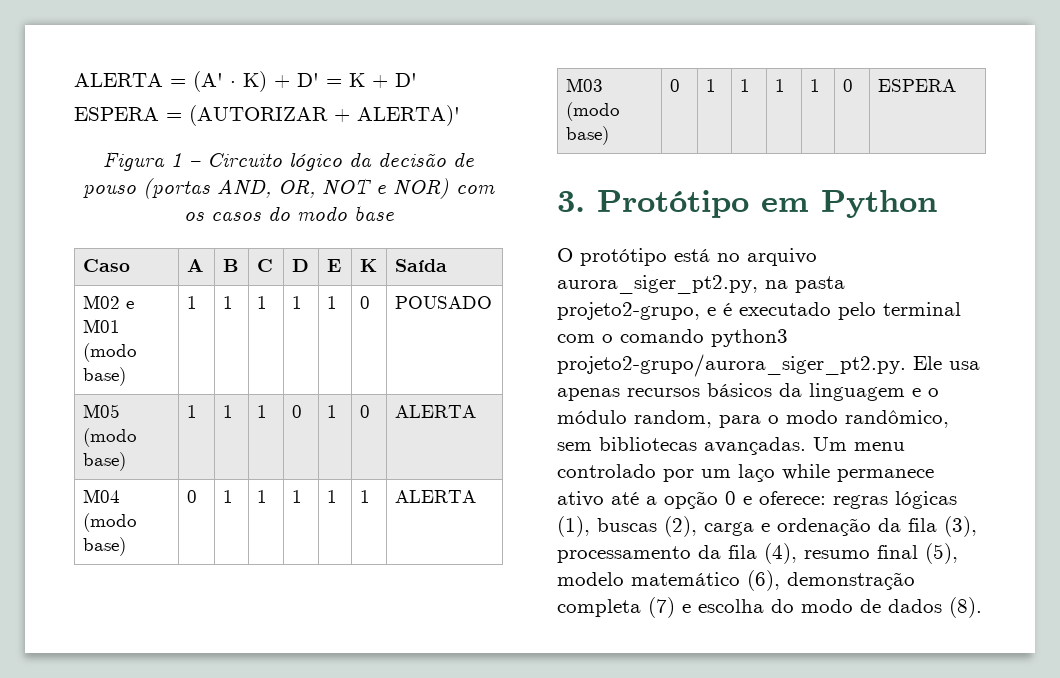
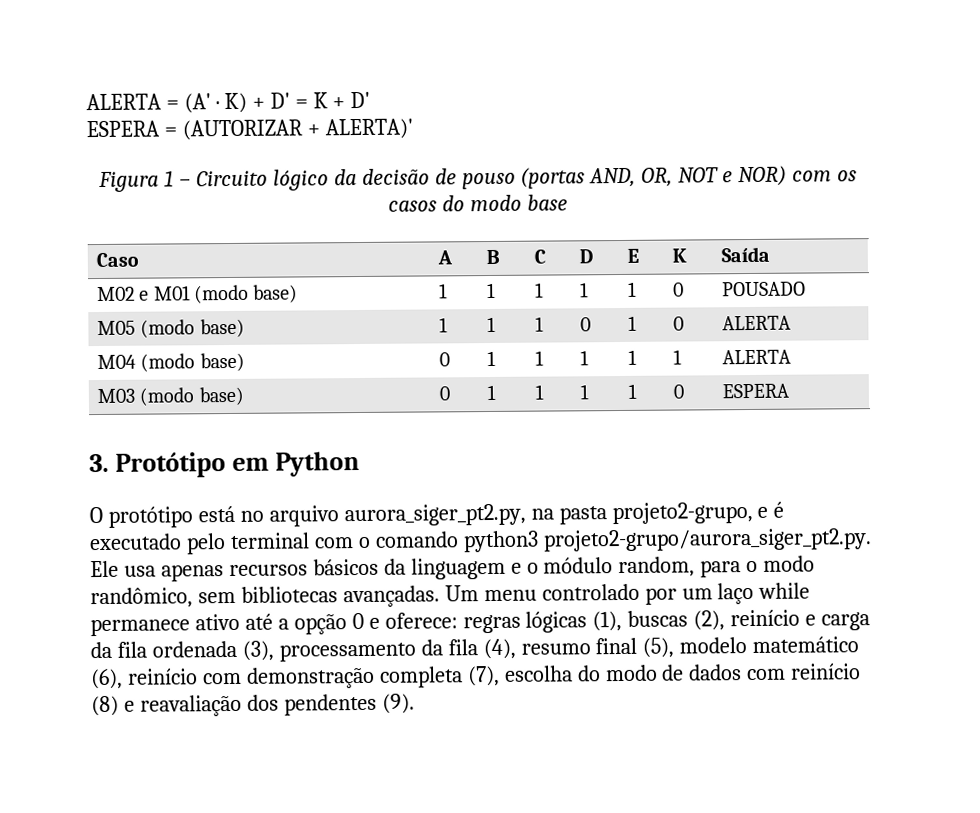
[704,518,937,536] carga e ordenação da fila -> [730,609,871,631] [90,640,237,659] reinício e carga da fila ordenada
[787,572,915,590] [557,597,691,618] demonstração completa (7) e -> [127,665,500,689] reinício com demonstração completa (7),
[949,597,982,618] (8). -> [747,663,862,681] [91,693,415,717] com reinício (8) e reavaliação dos pendentes (9).

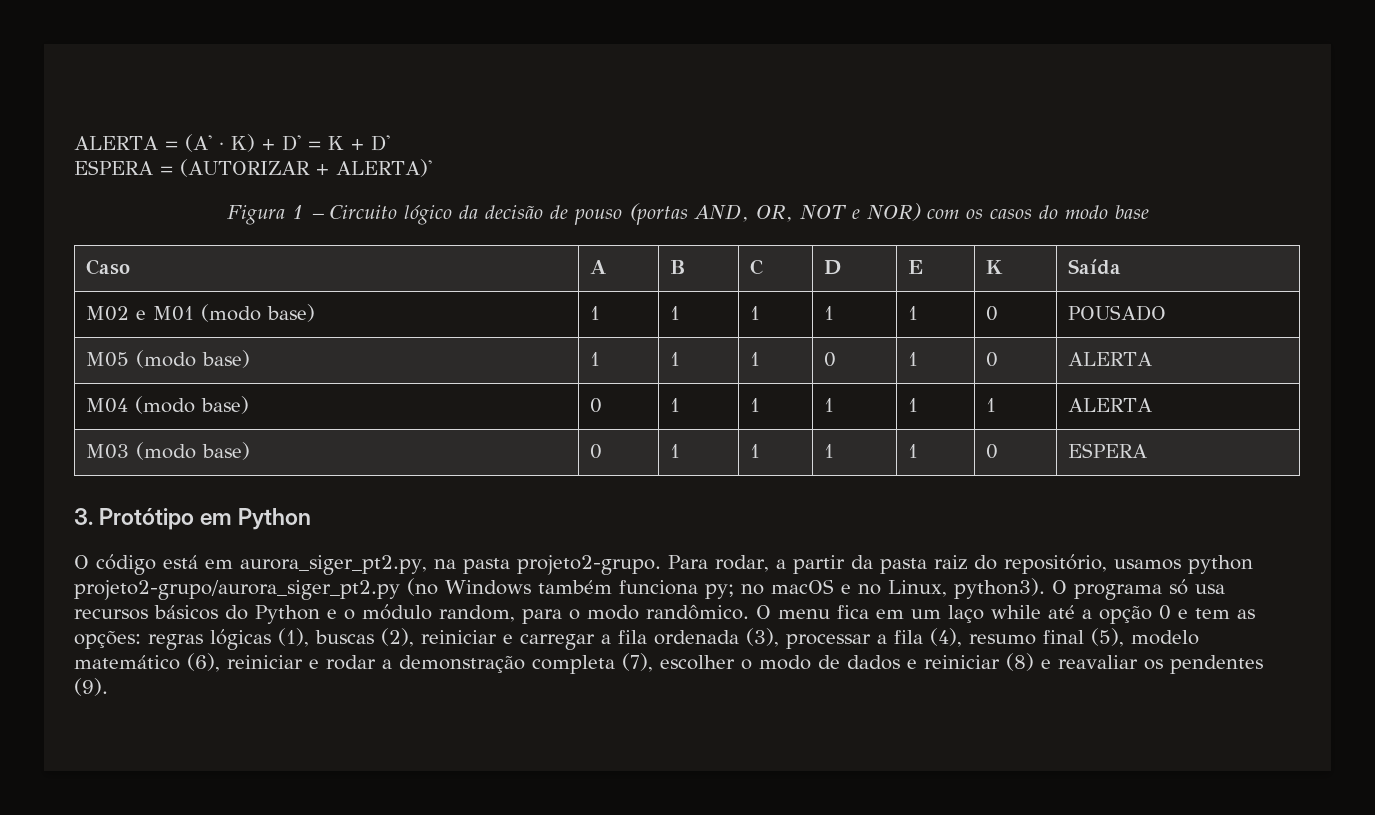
[107,501,785,528] [89,528,872,555] [90,557,506,582] protótipo está no arquivo aurora_siger_pt2.py, na pasta projeto2-grupo, e é executado pelo terminal com o comando python3 projeto2-grupo/aurora_siger_pt2.py. Ele usa apenas recursos básicos da linguagem -> [96,554,1253,575] [74,578,1225,600] [74,605,320,624] código está em aurora_siger_pt2.py, na pasta projeto2-grupo. Para rodar, a partir da pasta raiz do repositório, usamos python projeto2-grupo/aurora_siger_pt2.py (no Windows também funciona py; no macOS e no Linux, python3). O programa só usa recursos básicos do Python
[90,583,677,609] randômico, sem bibliotecas avançadas. Um menu controlado por -> [646,604,904,620] randômico. O menu fica em
[90,613,240,637] permanece ativo -> (1041, 612) none
[384,612,458,629] oferece: -> [1195,608,1255,619] [74,631,141,649] tem as opções:
[730,609,871,631] [90,641,112,659] reinício e carga da -> [421,630,611,650] reiniciar e carregar a
[278,639,443,662] processamento da -> [786,634,887,649] processar a
[127,668,242,685] reinício com -> [227,655,392,670] reiniciar e rodar a
[503,665,601,682] escolha do -> [660,655,752,670] escolher o
[747,663,862,681] [91,694,279,717] com reinício (8) e reavaliação dos -> [907,653,1163,671] e reiniciar (8) e reavaliar os

